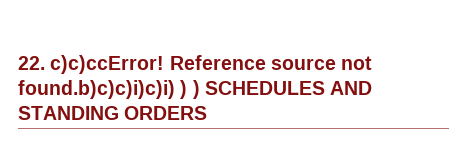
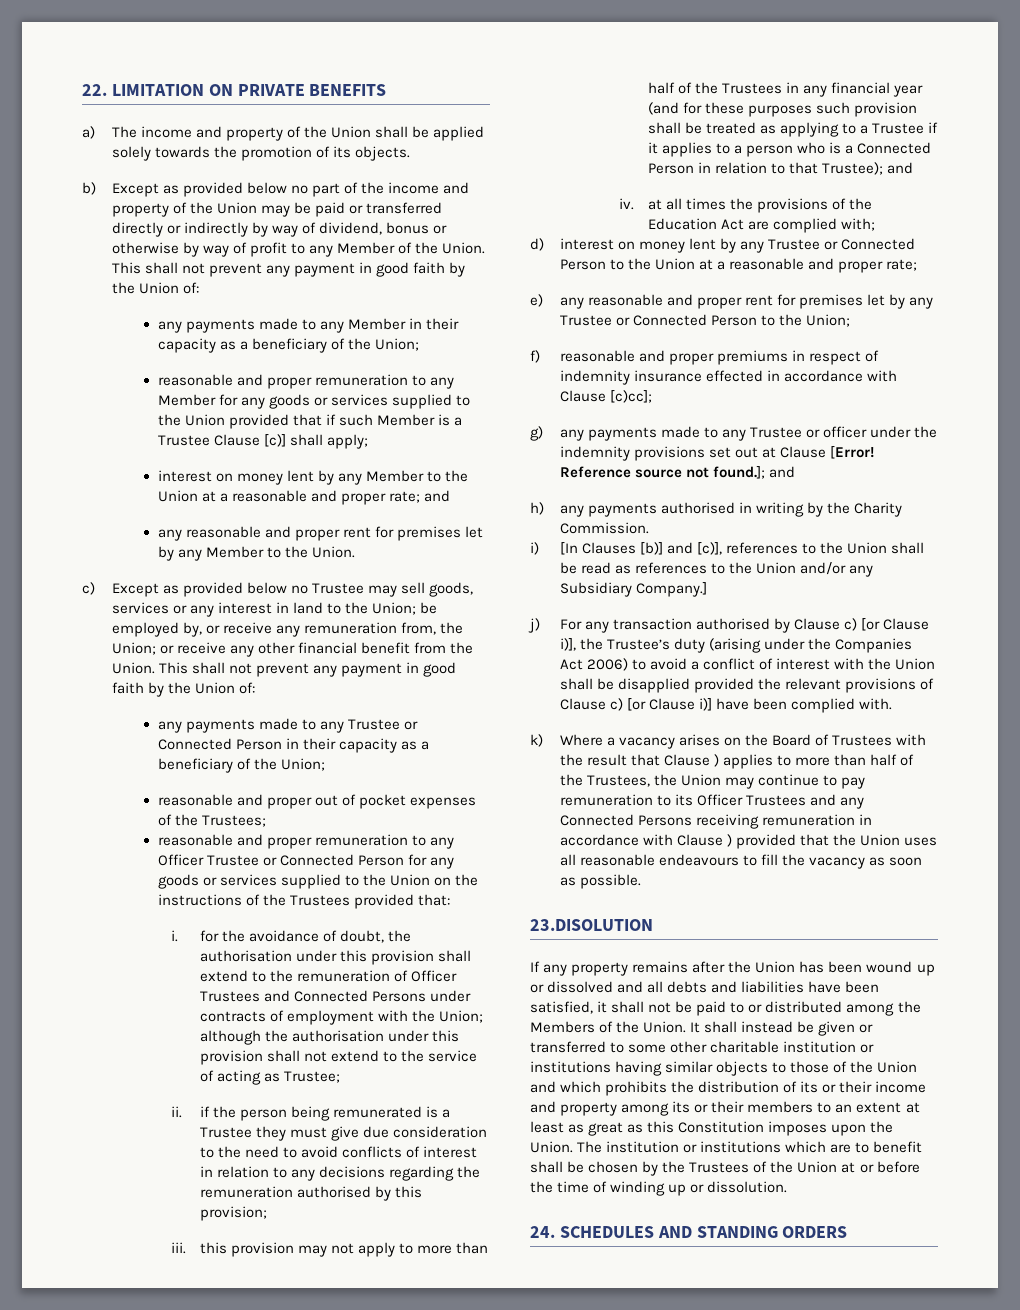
[50,55,373,74] [18,80,200,99] c)c)ccError! Reference source not found.b)c)c)i)c)i) ) ) -> [111,84,387,96] [82,126,484,141] [111,146,410,161] [82,182,469,197] [111,202,442,217] [111,222,447,237] [111,242,486,257] [111,262,465,277] [111,282,199,294] [157,318,459,333] [157,338,419,353] [157,374,454,389] [157,394,470,409] [157,414,462,429] [157,434,368,449] [157,470,468,485] [157,490,450,505] [157,526,483,541] [157,546,355,561] [82,582,473,597] [111,602,437,617] [111,622,463,637] [111,642,473,657] [111,662,456,677] [111,682,255,697] [157,718,418,733] [157,738,429,753] [157,758,325,773] [157,794,476,809] [157,814,266,827] [157,834,454,849] [157,854,454,869] [157,874,478,889] [157,894,450,909] [170,930,412,943] [200,950,472,965] [200,970,458,982] [200,990,472,1002] [200,1010,484,1025] [200,1030,460,1045] [200,1050,478,1065] [200,1070,341,1085] [170,1106,451,1121] [200,1126,488,1141] [200,1146,478,1158] [200,1166,481,1181] [200,1186,423,1201] [200,1206,268,1221] [170,1242,489,1257] [648,82,924,97] [648,102,918,117] [648,122,939,137] [648,142,932,157] [648,162,914,175] [618,198,873,213] [648,218,876,233] [530,238,915,253] [559,258,917,273] [530,294,933,309] [559,314,850,327] [530,350,879,365] [559,370,897,385] [559,390,652,403] [530,426,937,441] [559,446,874,461] [559,466,795,479] [530,502,902,517] [559,522,649,534] [530,542,924,555] [559,562,873,577] [559,582,707,597] [528,618,929,633] [559,638,912,653] [559,658,936,671] [559,678,934,693] [559,698,892,713] [530,734,926,749] [559,754,915,769] [559,774,865,789] [559,794,864,809] [559,814,872,829] [559,834,937,849] [559,854,922,869] [559,874,641,889] [530,919,653,931] [530,961,935,976] [530,981,880,993] [530,1001,921,1016] [530,1021,874,1036] [530,1041,875,1053] [530,1061,918,1076] [530,1081,927,1096] [530,1101,920,1116] [530,1121,894,1136] [530,1141,923,1153] [530,1161,920,1176] [530,1181,788,1196] [530,1226,555,1238] LIMITATION ON PRIVATE BENEFITS // a) The income and property of the Union shall be applied solely towards the promotion of its objects. // b) Except as provided below no part of the income and property of the Union may be paid or transferred directly or indirectly by way of dividend, bonus or otherwise by way of profit to any Member of the Union. This shall not prevent any payment in good faith by the Union of: // any payments made to any Member in their capacity as a beneficiary of the Union; // reasonable and proper remuneration to any Member for any goods or services supplied to the Union provided that if such Member is a Trustee Clause [c)] shall apply; // interest on money lent by any Member to the Union at a reasonable and proper rate; and // any reasonable and proper rent for premises let by any Member to the Union. // c) Except as provided below no Trustee may sell goods, services or any interest in land to the Union; be employed by, or receive any remuneration from, the Union; or receive any other financial benefit from the Union. This shall not prevent any payment in good faith by the Union of: // any payments made to any Trustee or Connected Person in their capacity as a beneficiary of the Union; // reasonable and proper out of pocket expenses of the Trustees; // reasonable and proper remuneration to any Officer Trustee or Connected Person for any goods or services supplied to the Union on the instructions of the Trustees provided that: // i. for the avoidance of doubt, the authorisation under this provision shall extend to the remuneration of Officer Trustees and Connected Persons under contracts of employment with the Union; although the authorisation under this provision shall not extend to the service of acting as Trustee; // ii. if the person being remunerated is a Trustee they must give due consideration to the need to avoid conflicts of interest in relation to any decisions regarding the remuneration authorised by this provision; // iii. this provision may not apply to more than half of the Trustees in any financial year (and for these purposes such provision shall be treated as applying to a Trustee if it applies to a person who is a Connected Person in relation to that Trustee); and // iv. at all times the provisions of the Education Act are complied with; // d) interest on money lent by any Trustee or Connected Person to the Union at a reasonable and proper rate; // e) any reasonable and proper rent for premises let by any Trustee or Connected Person to the Union; // f) reasonable and proper premiums in respect of indemnity insurance effected in accordance with Clause [c)cc]; // g) any payments made to any Trustee or officer under the indemnity provisions set out at Clause [Error! Reference source not found.]; and // h) any payments authorised in writing by the Charity Commission. // i) [In Clauses [b)] and [c)], references to the Union shall be read as references to the Union and/or any Subsidiary Company.] // j) For any transaction authorised by Clause c) [or Clause i)], the Trustee’s duty (arising under the Companies Act 2006) to avoid a conflict of interest with the Union shall be disapplied provided the relevant provisions of Clause c) [or Clause i)] have been complied with. // k) Where a vacancy arises on the Board of Trustees with the result that Clause ) applies to more than half of the Trustees, the Union may continue to pay remuneration to its Officer Trustees and any Connected Persons receiving remuneration in accordance with Clause ) provided that the Union uses all reasonable endeavours to fill the vacancy as soon as possible. // 23.DISOLUTION // If any property remains after the Union has been wound up or dissolved and all debts and liabilities have been satisfied, it shall not be paid to or distributed among the Members of the Union. It shall instead be given or transferred to some other charitable institution or institutions having similar objects to those of the Union and which prohibits the distribution of its or their income and property among its or their members to an extent at least as great as this Constitution imposes upon the Union. The institution or institutions which are to benefit shall be chosen by the Trustees of the Union at or before the time of winding up or dissolution. // 24.

